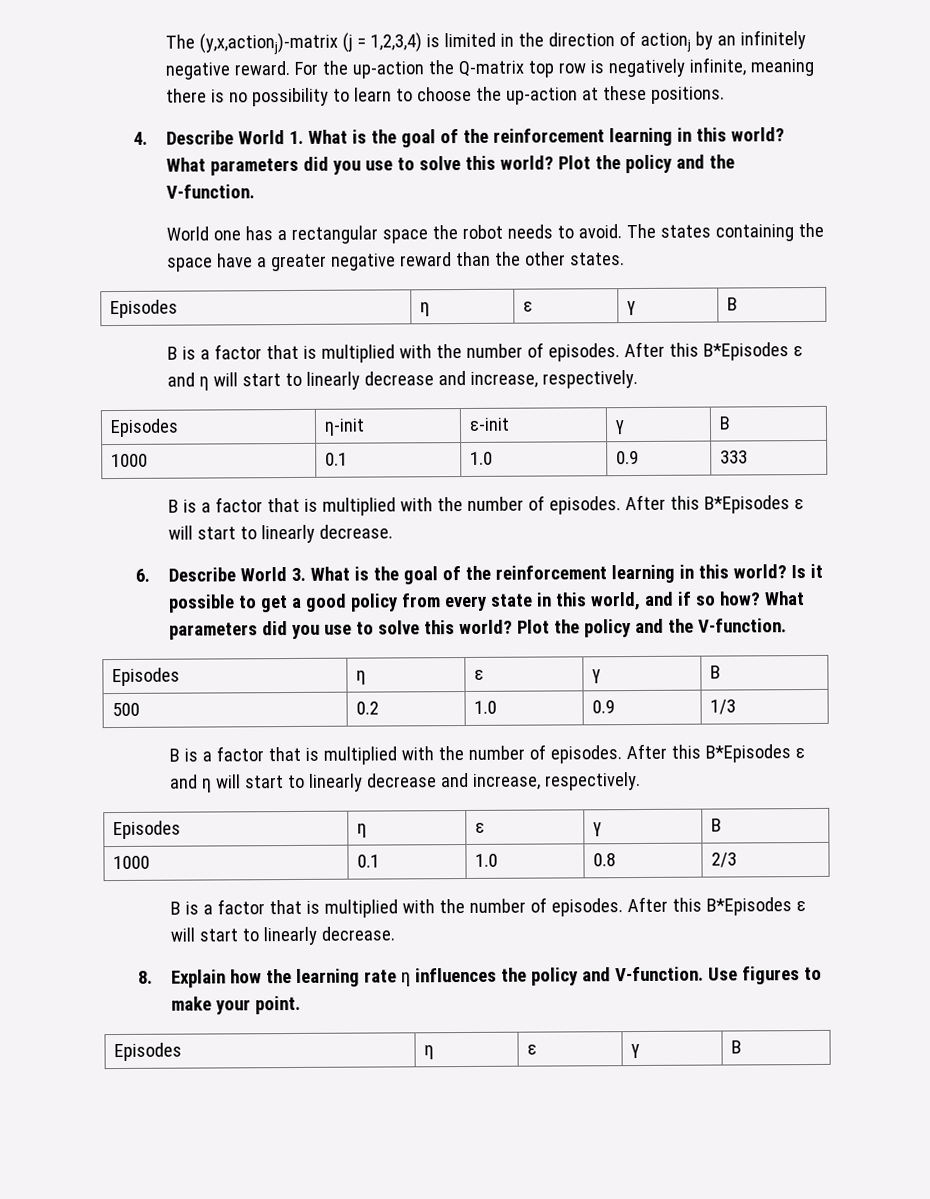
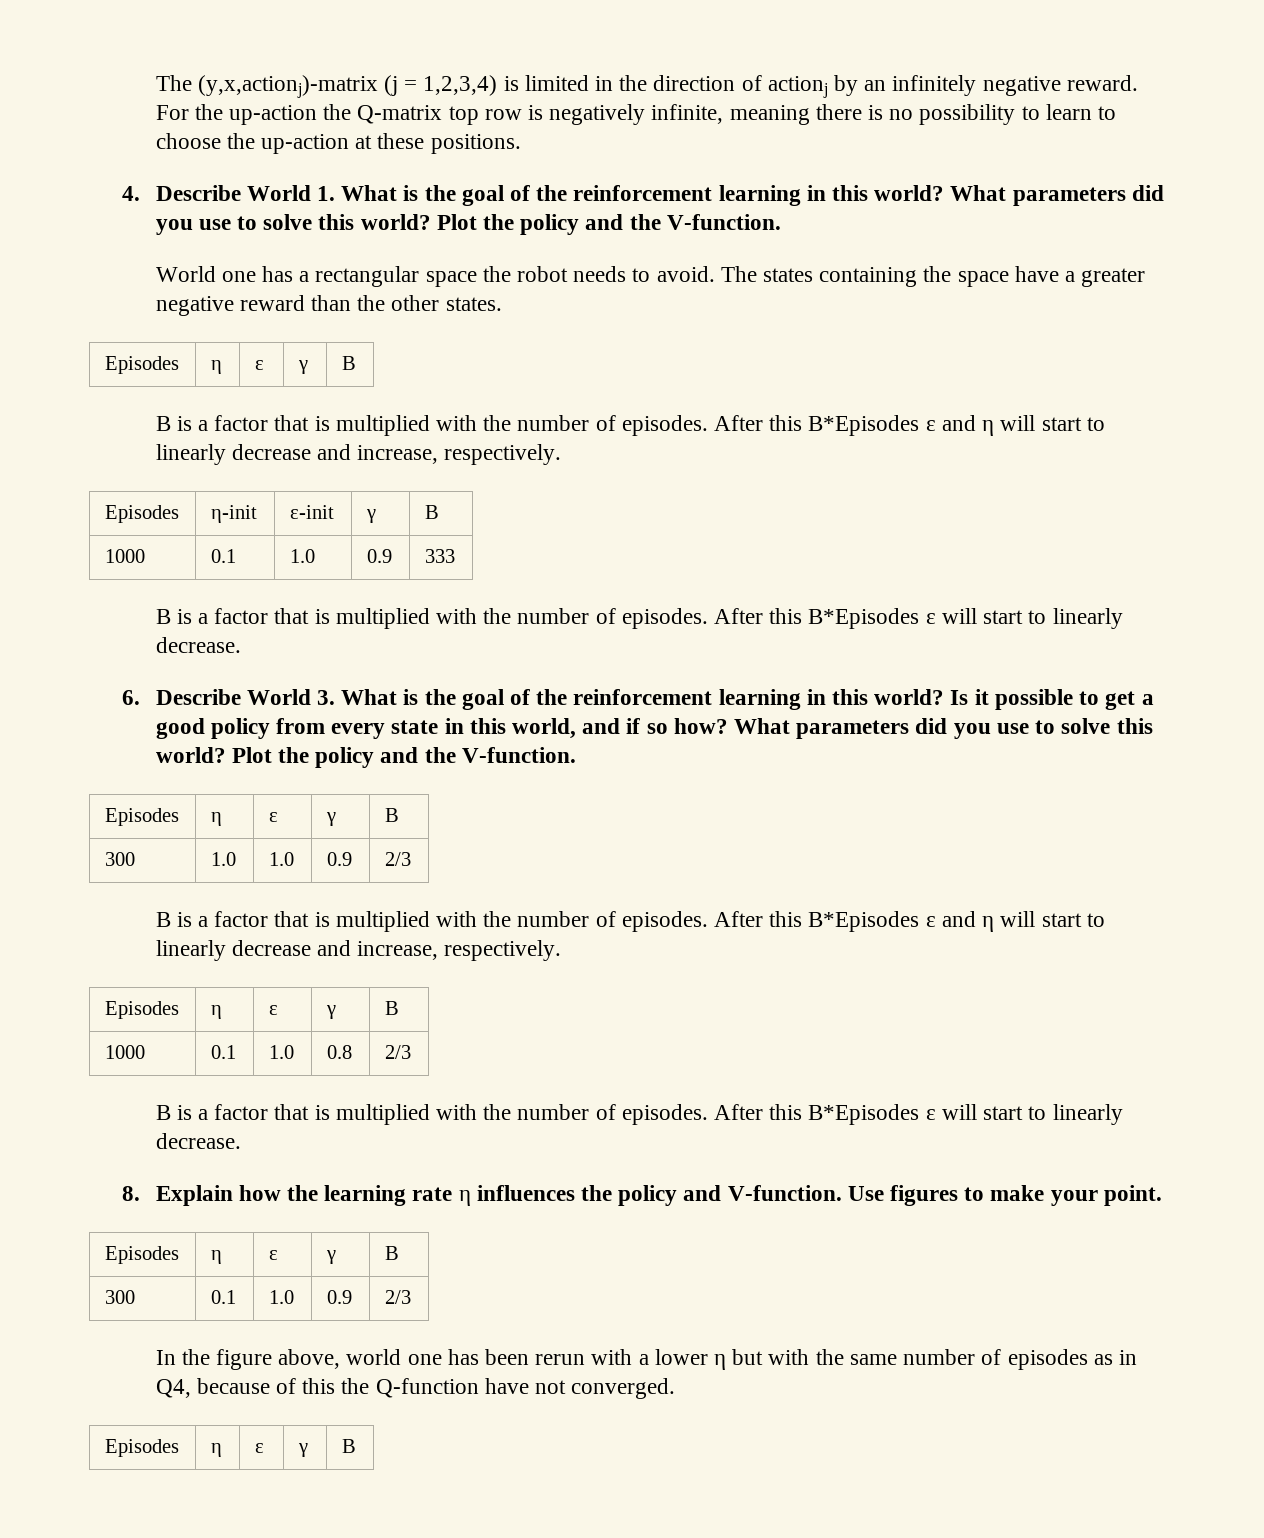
[111,702,140,717] [355,701,379,715] [473,700,497,714] [591,700,615,714] [709,699,736,715] 500 | 0.2 | 1.0 | 0.9 | 1/3 -> [104,852,135,866] [210,852,236,866] [268,852,294,866] [326,852,352,866] [384,852,411,866] 300 | 1.0 | 1.0 | 0.9 | 2/3
(742, 1047) none -> [104,1290,135,1304] [210,1290,236,1304] [268,1290,294,1304] [326,1290,352,1304] [384,1290,411,1304] [155,1349,1137,1370] [155,1378,676,1399] [104,1439,179,1457] [210,1443,222,1457] [254,1443,264,1453] [297,1443,308,1457] [341,1439,356,1453] // 300 | 0.1 | 1.0 | 0.9 | 2/3 // In the figure above, world one has been rerun with a lower η but with the same number of episodes as in Q4, because of this the Q-function have not converged. // Episodes | η | ε | γ | B

